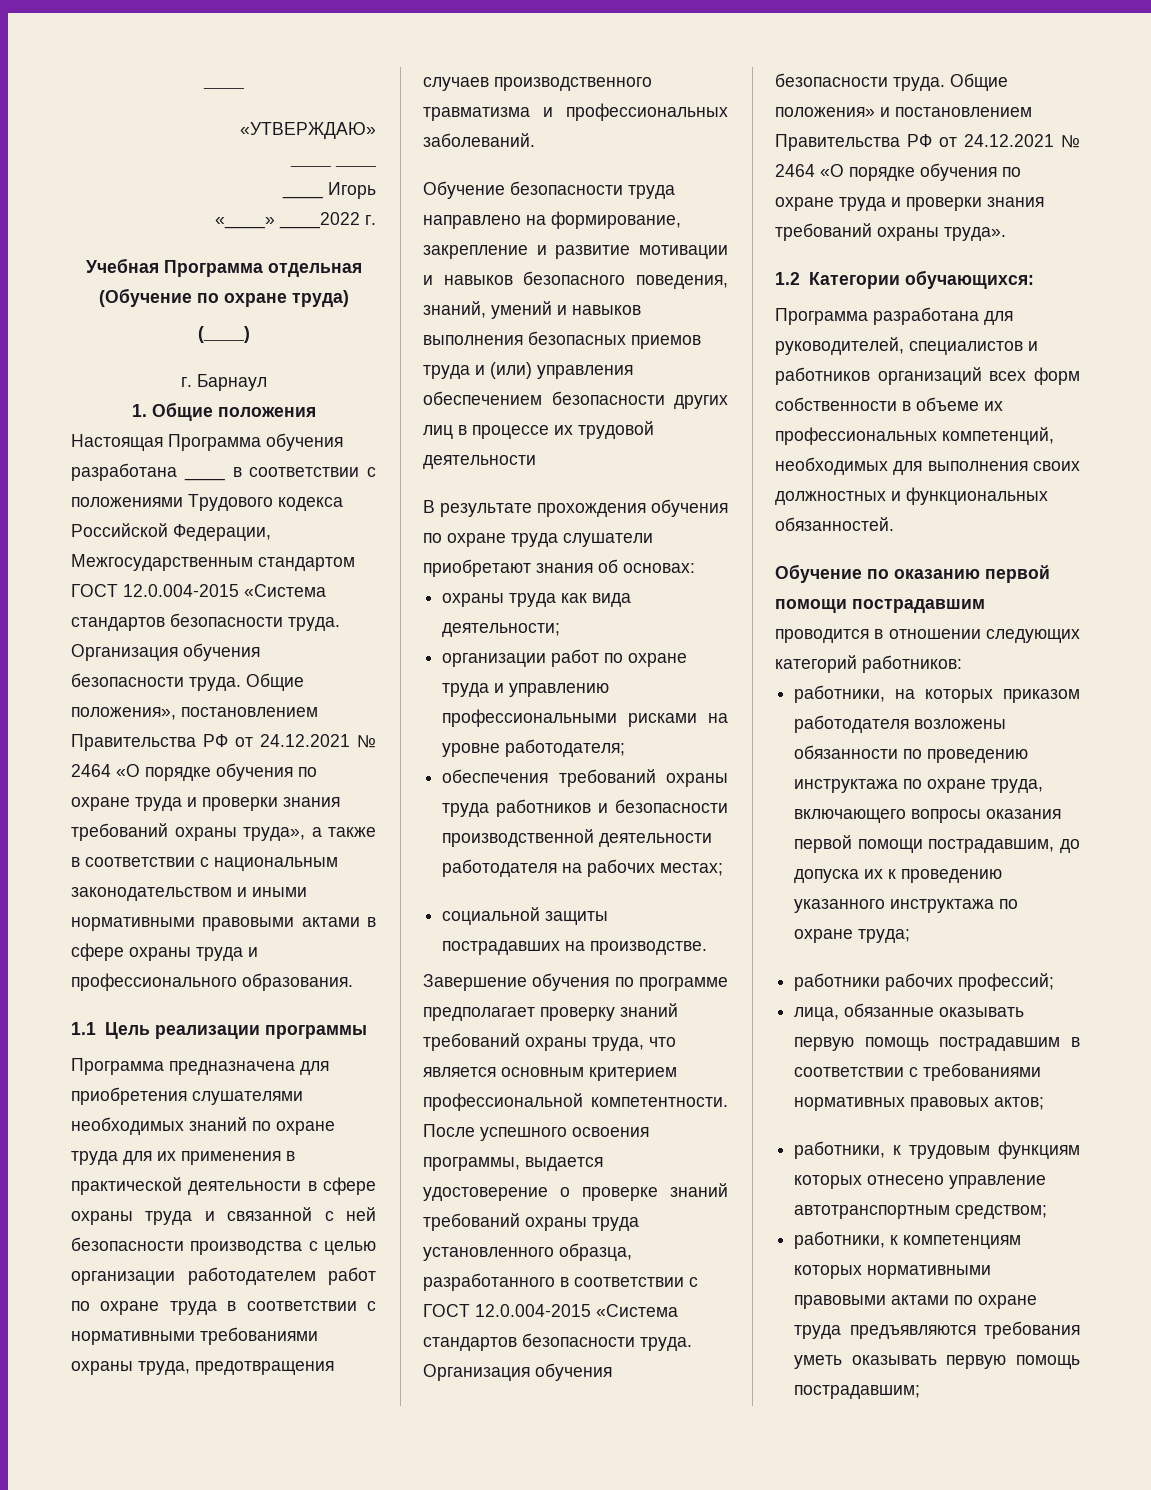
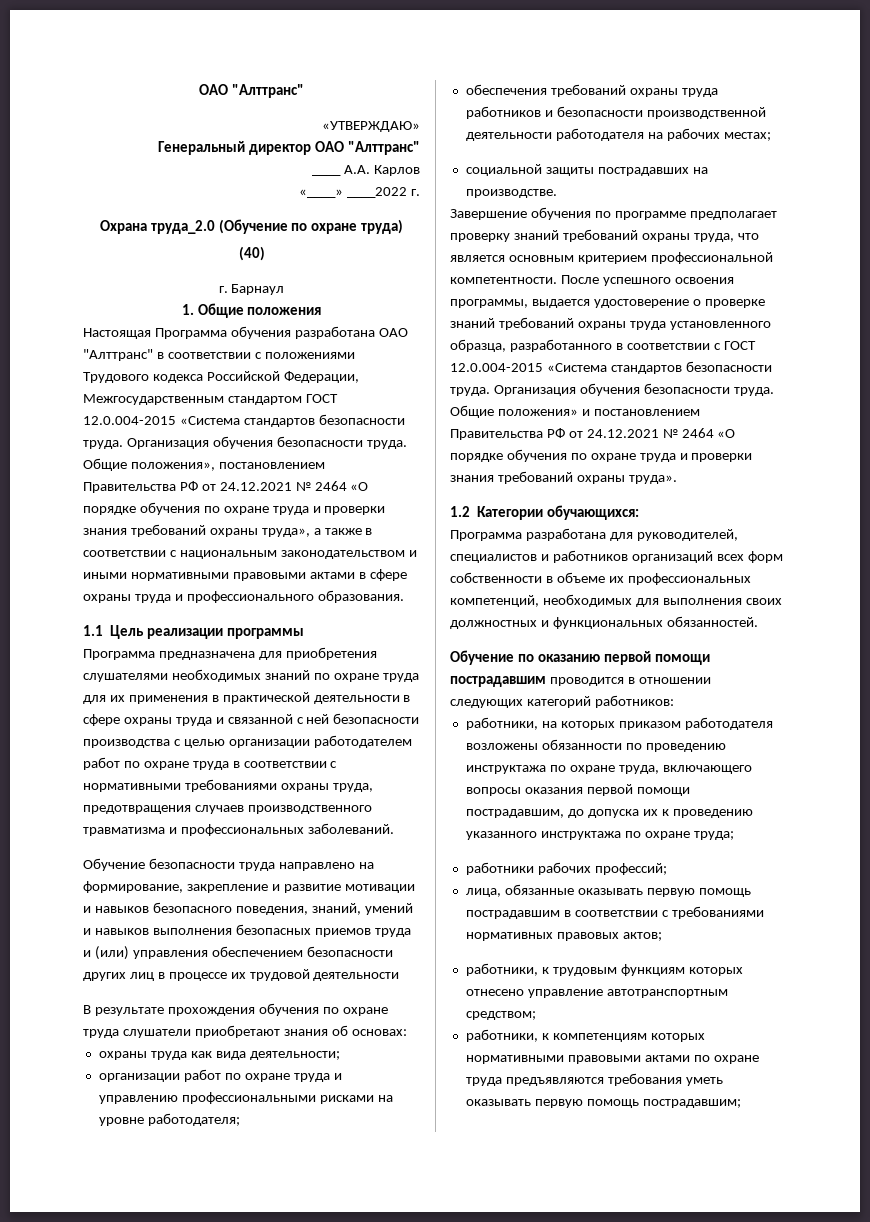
[202,87,244,89] ____ -> [199,84,304,98] ОАО "Алттранс"
[290,165,376,167] [282,182,376,199] ____ ____ // ____ Игорь -> [158,141,420,155] [312,174,342,176] [344,165,421,176] Генеральный директор ОАО "Алттранс" // ____ А.А. Карлов
[85,258,362,277] Учебная Программа отдельная -> [99,220,215,234] Охрана труда_2.0
[197,326,250,343] (____) -> [238,246,265,261] (40)
[183,477,225,481] ____ -> [378,328,408,337] [83,349,153,361] ОАО "Алттранс"

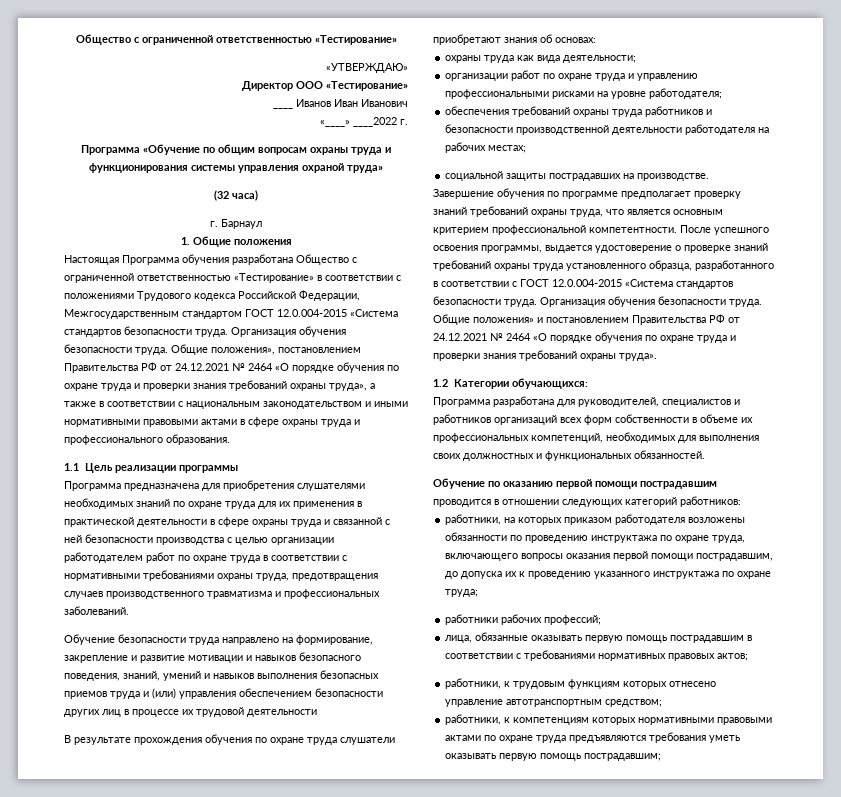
[199,84,304,98] [322,121,420,132] [158,141,420,155] [312,174,342,176] [344,165,421,176] [299,187,421,198] [99,219,404,234] [238,246,265,261] ОАО "Алттранс" // «УТВЕРЖДАЮ» // Генеральный директор ОАО "Алттранс" // ____ А.А. Карлов // «____» ____2022 г. // Охрана труда_2.0 (Обучение по охране труда) // (40) -> [75,34,397,45] [326,63,408,73] [242,81,408,91] [273,107,293,109] [296,99,408,107] [320,117,408,127] [81,144,391,155] [89,163,383,173] [214,190,258,201] Общество с ограниченной ответственностью «Тестирование» // «УТВЕРЖДАЮ» // Директор ООО «Тестирование» // ____ Иванов Иван Иванович // «____» ____2022 г. // Программа «Обучение по общим вопросам охраны труда и функционирования системы управления охраной труда» // (32 часа)
[378,328,408,337] [83,349,153,361] ОАО "Алттранс" -> [296,254,357,265] [64,273,314,283] Общество с ограниченной ответственностью «Тестирование»

